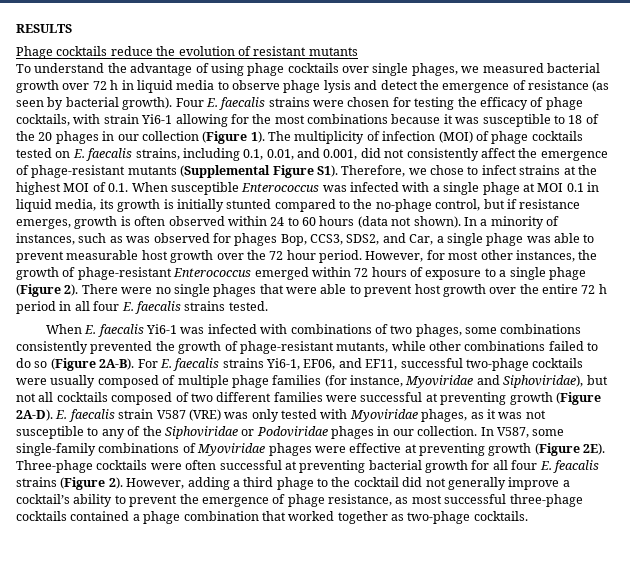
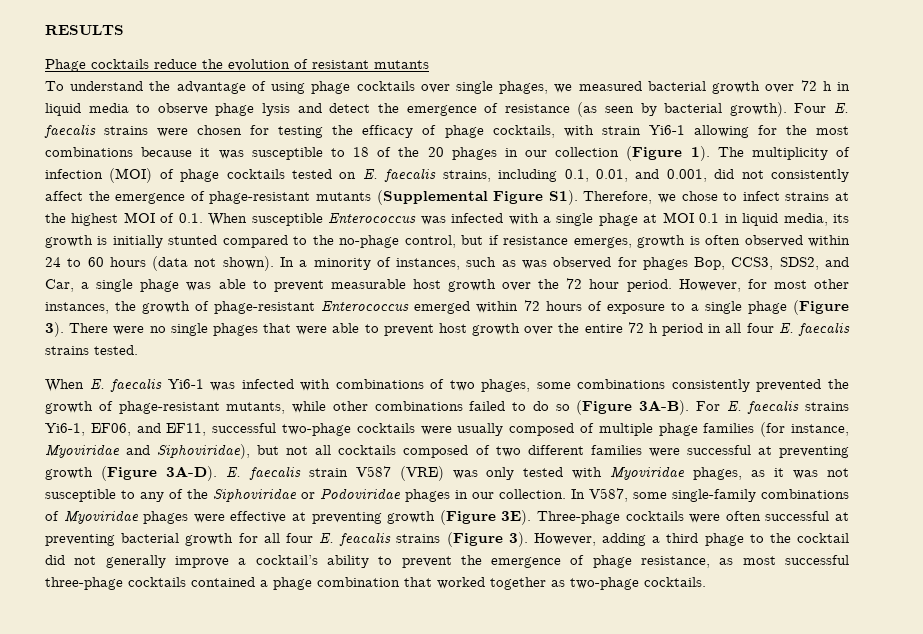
[64,284,79,296] 2). -> [45,322,64,337] 3).
[99,358,135,370] 2A-B). -> [639,400,689,415] 3A-B).
[16,409,53,421] 2A-D). -> [165,466,217,481] 3A-D).
[583,443,606,455] 2E). -> [501,510,532,525] 3E).
[108,477,123,489] 2). -> [508,532,528,547] 3).

